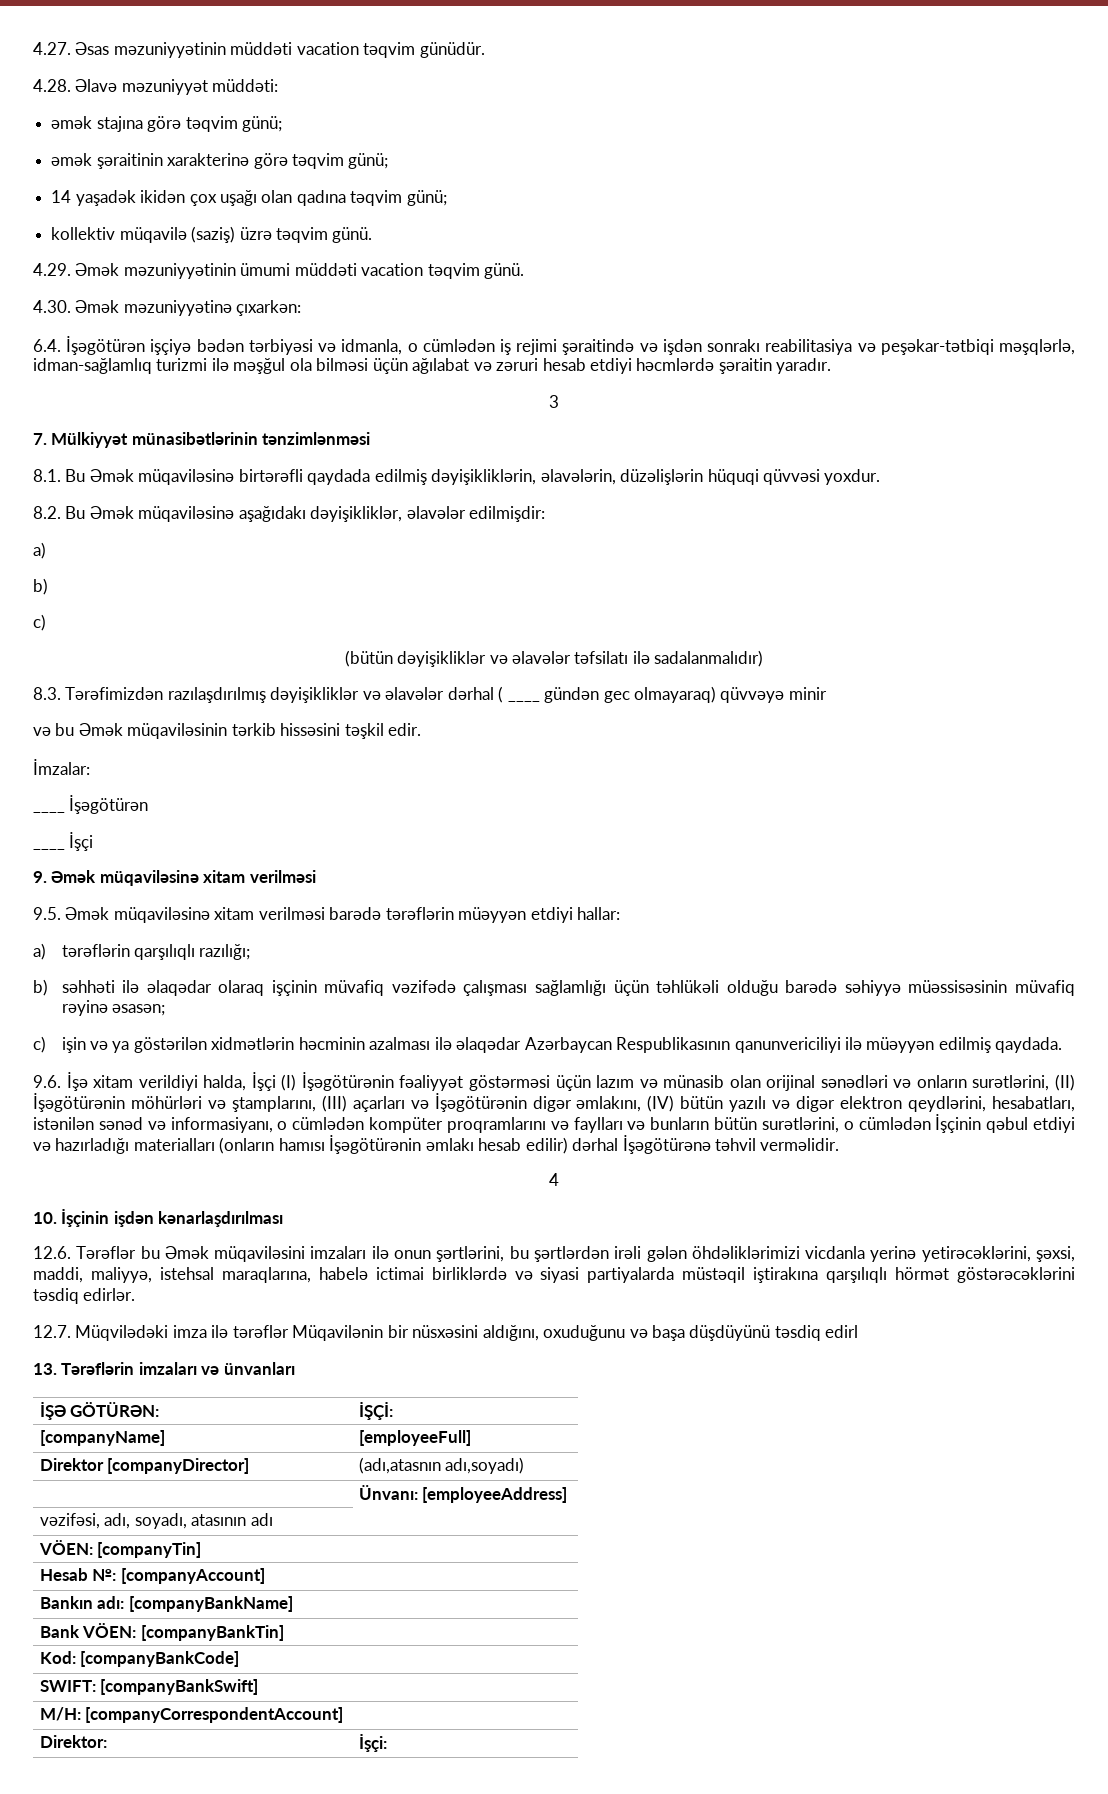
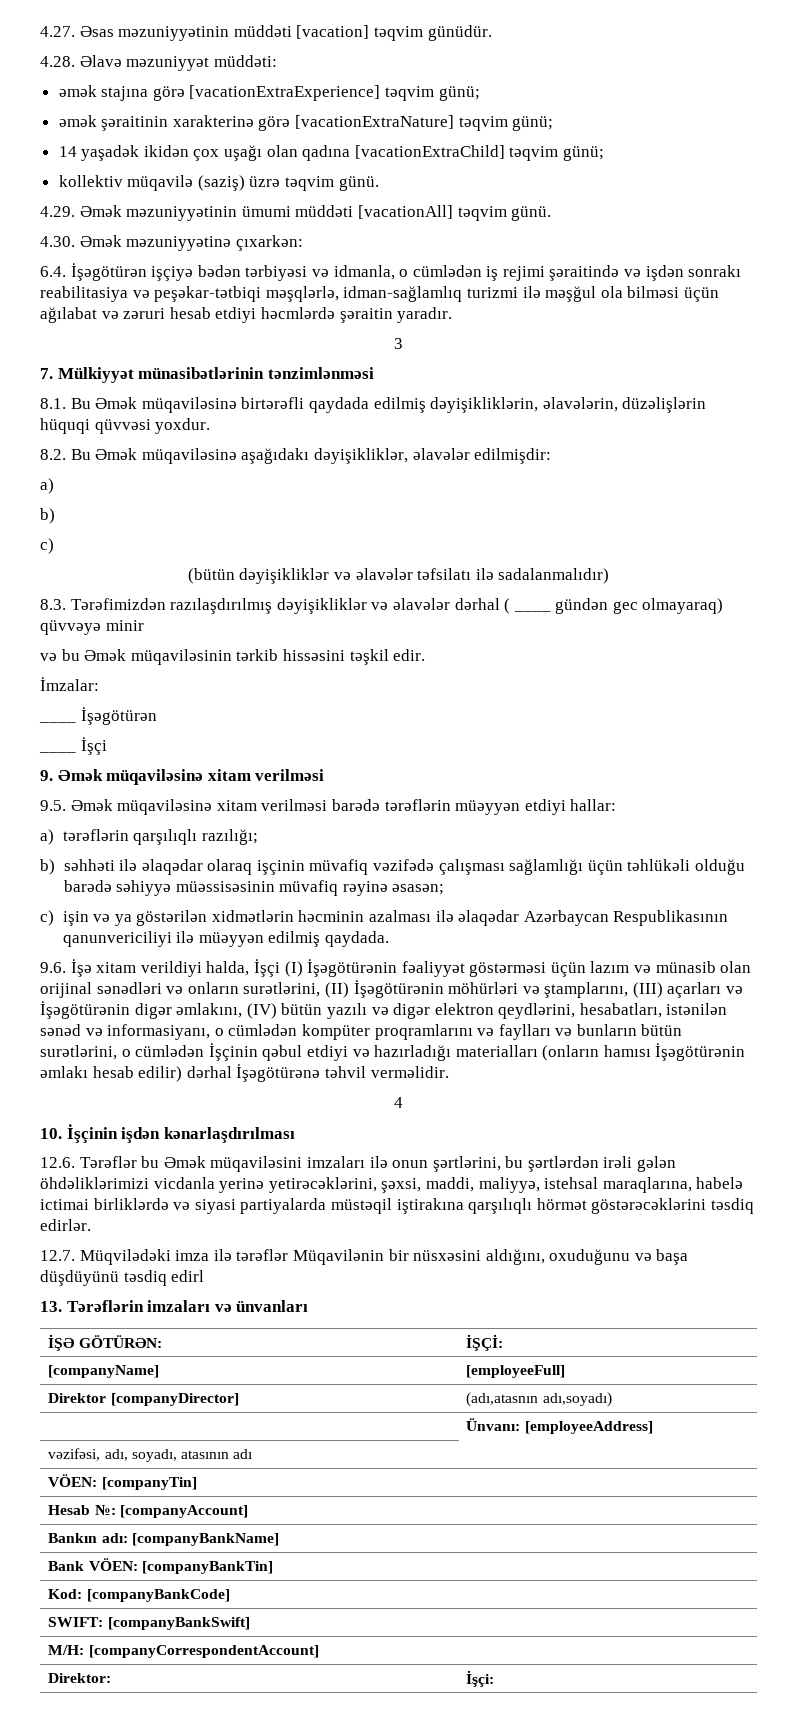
[296,42,359,55] vacation -> [296,25,370,39] [vacation]
(182, 124) none -> [189,85,381,101] [vacationExtraExperience]
(288, 161) none -> [295,115,455,129] [vacationExtraNature]
(346, 198) none -> [354,145,505,159] [vacationExtraChild]
[361,263,424,276] vacation -> [357,205,453,219] [vacationAll]

